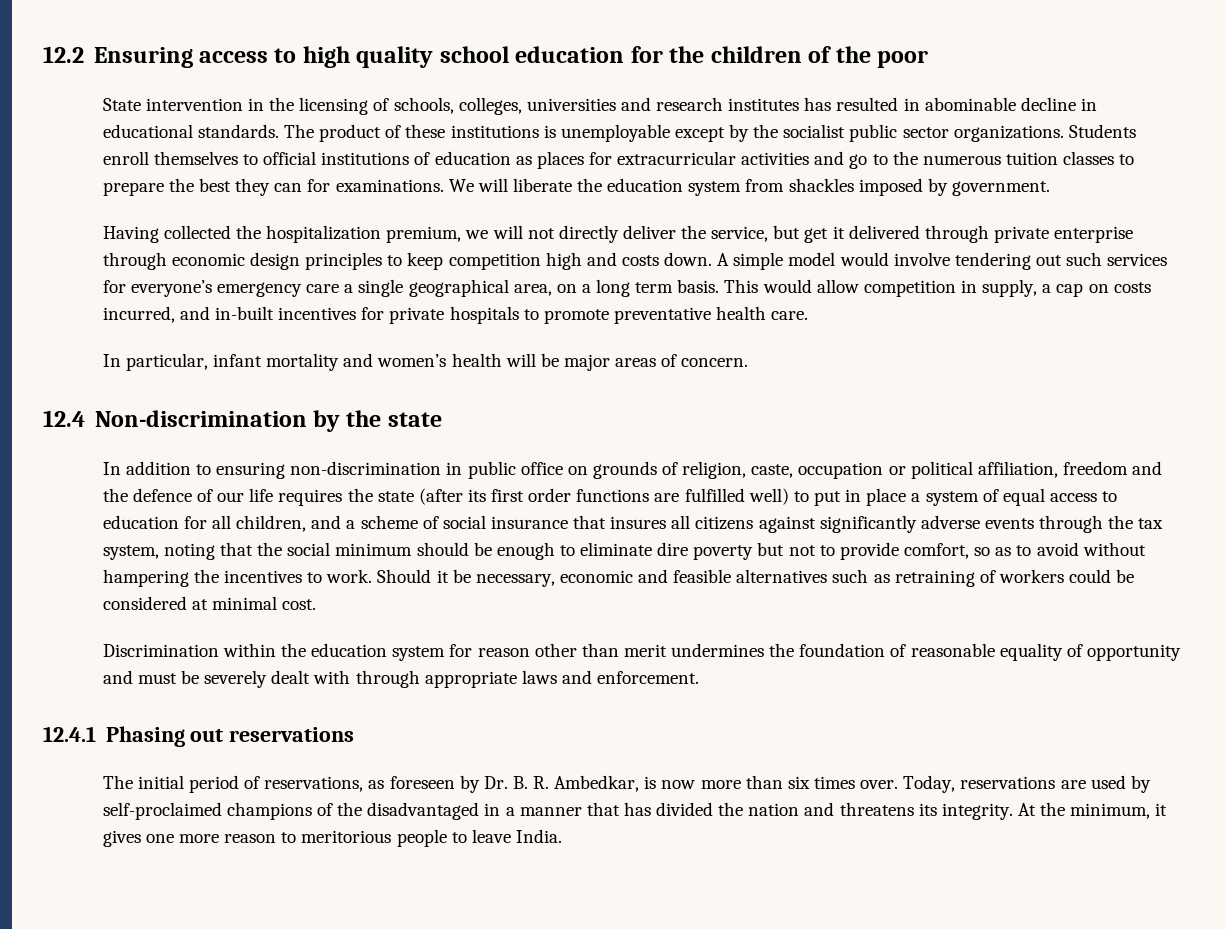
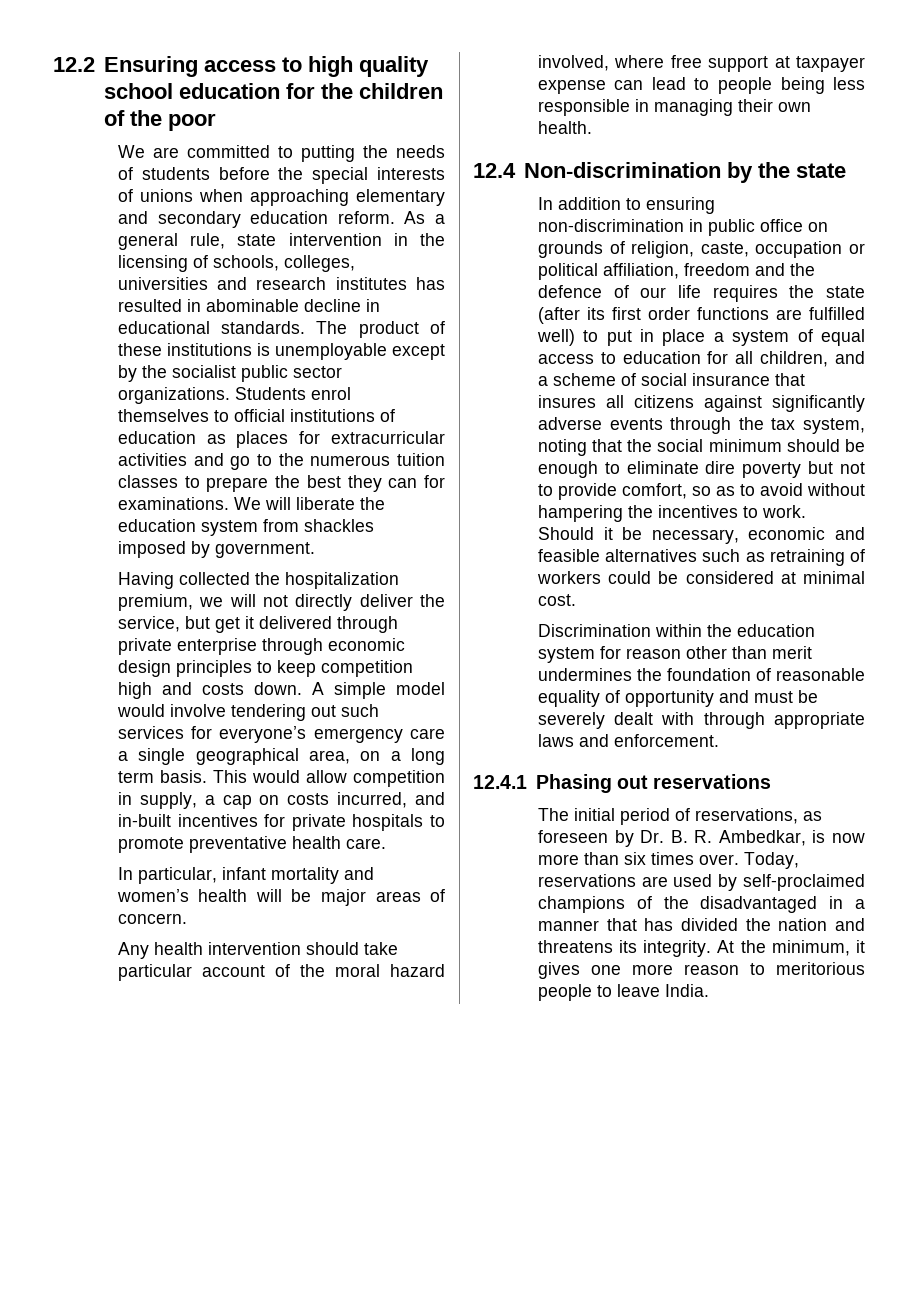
[102,98,141,111] State -> [117,145,446,162] [117,167,445,184] [117,189,445,206] [117,211,445,228] [117,233,277,250] We are committed to putting the needs of students before the special interests of unions when approaching elementary and secondary education reform. As a general rule, state
[102,151,149,165] enroll -> [310,387,351,400] enrol
(749, 362) none -> [117,942,398,959] [117,964,446,981] [537,55,865,72] [537,77,865,94] [537,99,811,116] [537,121,592,134] // Any health intervention should take particular account of the moral hazard involved, where free support at taxpayer expense can lead to people being less responsible in managing their own health.

